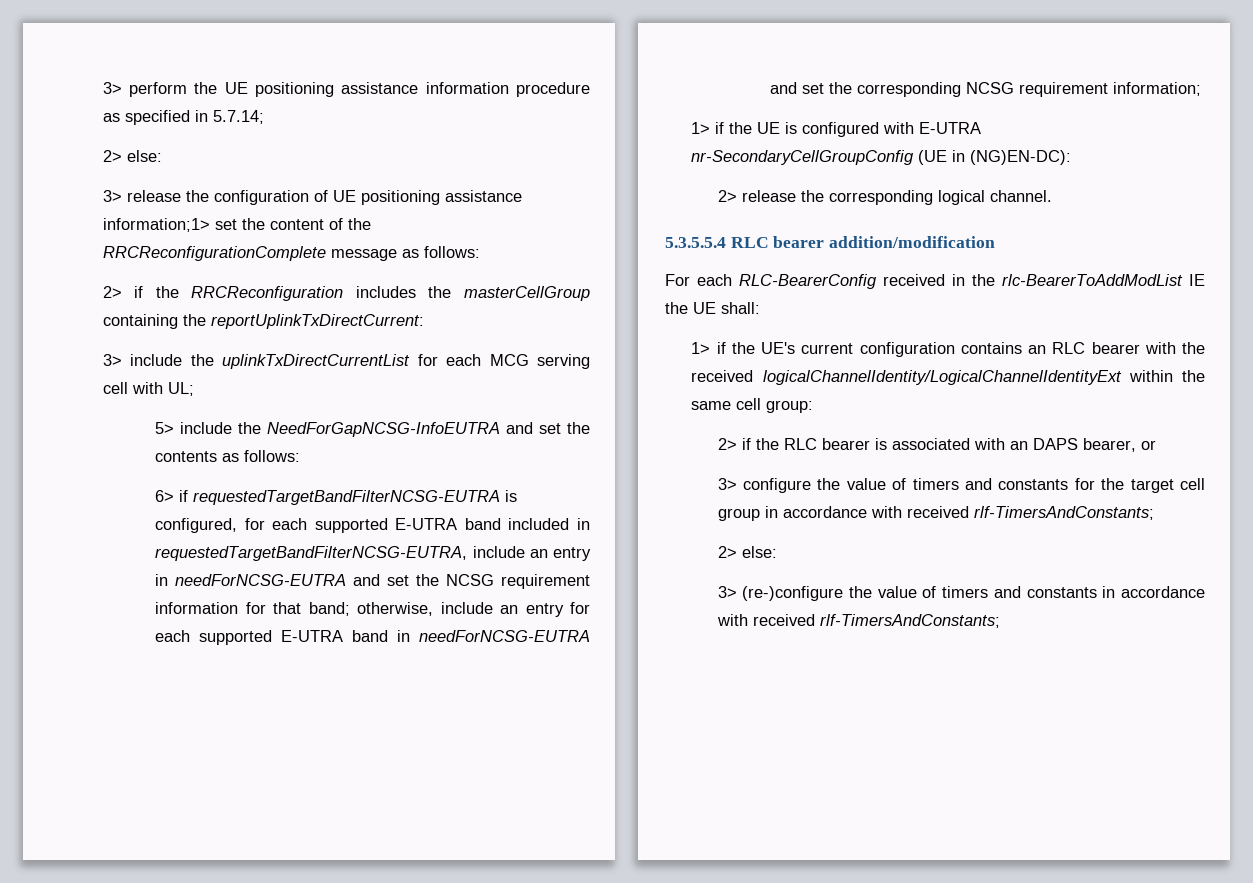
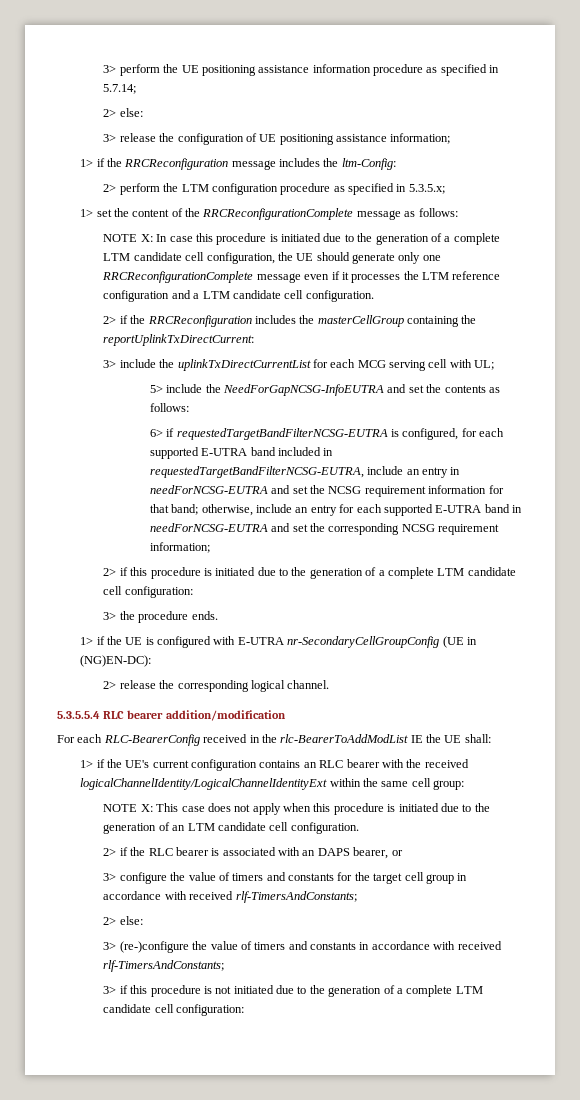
[102,218,210,232] information;1> -> [390,133,451,144] [80,158,396,170] [103,183,445,195] [80,209,94,217] information; // 1> if the RRCReconfiguration message includes the ltm-Config: // 2> perform the LTM configuration procedure as specified in 5.3.5.x; // 1>
(480, 252) none -> [103,233,500,245] [103,252,441,264] [102,271,501,283] [103,290,374,302] // NOTE X: In case this procedure is initiated due to the generation of a complete LTM candidate cell configuration, the UE should generate only one RRCReconfigurationComplete message even if it processes the LTM reference configuration and a LTM candidate cell configuration.
(1202, 89) none -> [103,567,516,579] [103,586,193,598] [103,611,218,623] // 2> if this procedure is initiated due to the generation of a complete LTM candidate cell configuration: // 3> the procedure ends.
(814, 406) none -> [103,803,490,815] [103,822,359,834] // NOTE X: This case does not apply when this procedure is initiated due to the generation of an LTM candidate cell configuration.
(1000, 621) none -> [103,985,483,997] [103,1004,245,1016] // 3> if this procedure is not initiated due to the generation of a complete LTM candidate cell configuration:

